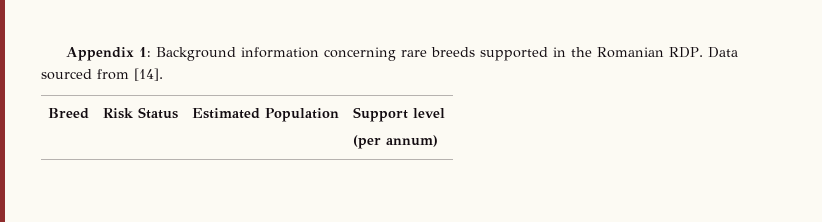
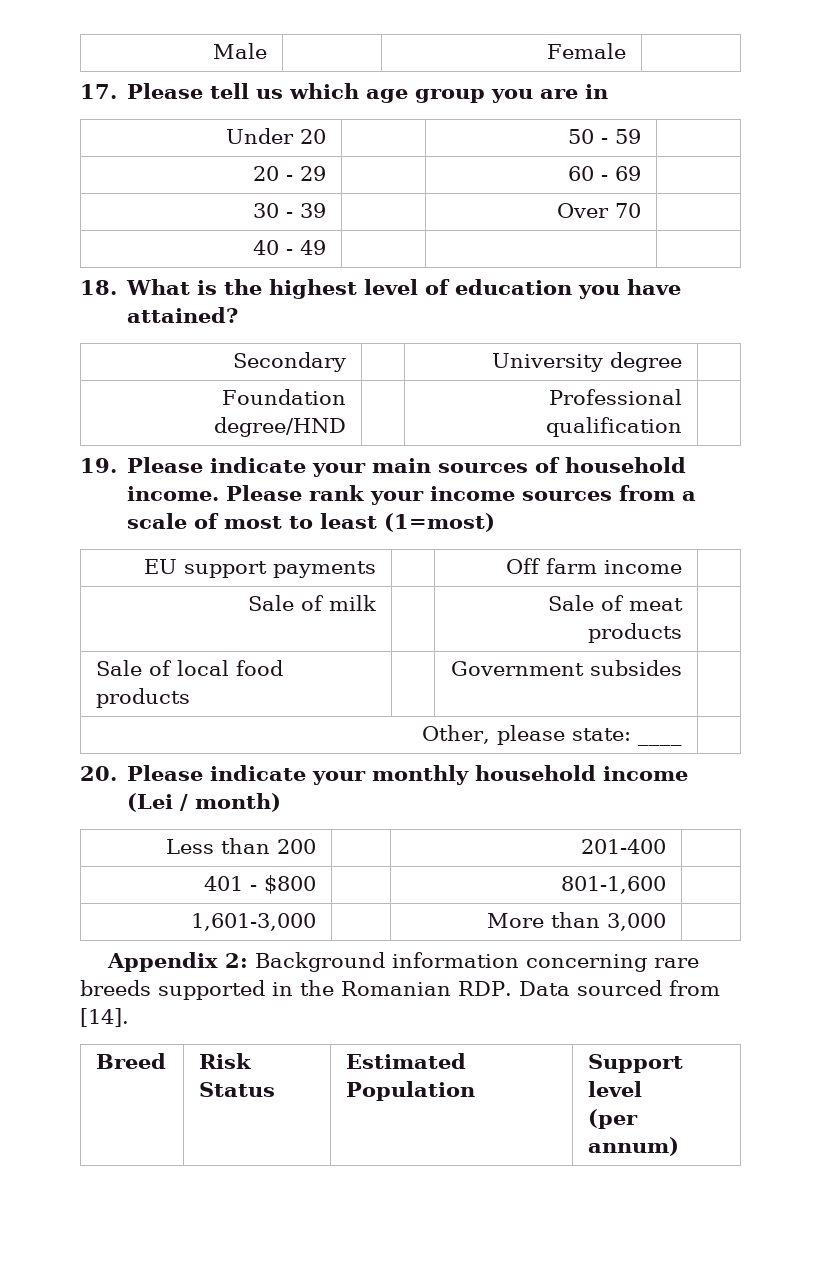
[65,47,151,61] Appendix 1: -> [212,43,267,59] [546,43,626,59] [80,83,609,103] [225,128,326,144] [567,129,641,144] [252,166,326,181] [567,166,641,181] [252,203,326,218] [556,203,641,218] [252,240,326,255] [80,279,682,299] [127,307,239,323] [232,352,346,372] [491,352,682,372] [221,389,346,405] [213,417,346,437] [548,389,682,405] [545,417,682,437] [80,457,687,477] [127,485,697,505] [127,513,496,532] [143,559,376,578] [505,558,682,574] [247,595,376,611] [547,595,683,611] [587,623,682,643] [96,660,284,676] [96,688,191,708] [450,660,682,676] [421,725,631,745] [637,741,682,746] [80,765,689,785] [127,793,282,812] [165,838,316,854] [580,839,666,854] [203,875,316,894] [560,876,666,894] [190,913,316,931] [486,912,666,931] [106,952,248,972] Male | | Female | // 17. Please tell us which age group you are in // Under 20 | | 50 - 59 | // 20 - 29 | | 60 - 69 | // 30 - 39 | | Over 70 | // 40 - 49 | | | // 18. What is the highest level of education you have attained? // Secondary | | University degree | // Foundation degree/HND | | Professional qualification | // 19. Please indicate your main sources of household income. Please rank your income sources from a scale of most to least (1=most) // EU support payments | | Off farm income | // Sale of milk | | Sale of meat products | // Sale of local food products | | Government subsides | // Other, please state: ____ | // 20. Please indicate your monthly household income (Lei / month) // Less than 200 | | 201-400 | // 401 - $800 | | 801-1,600 | // 1,601-3,000 | | More than 3,000 | // Appendix 2:

